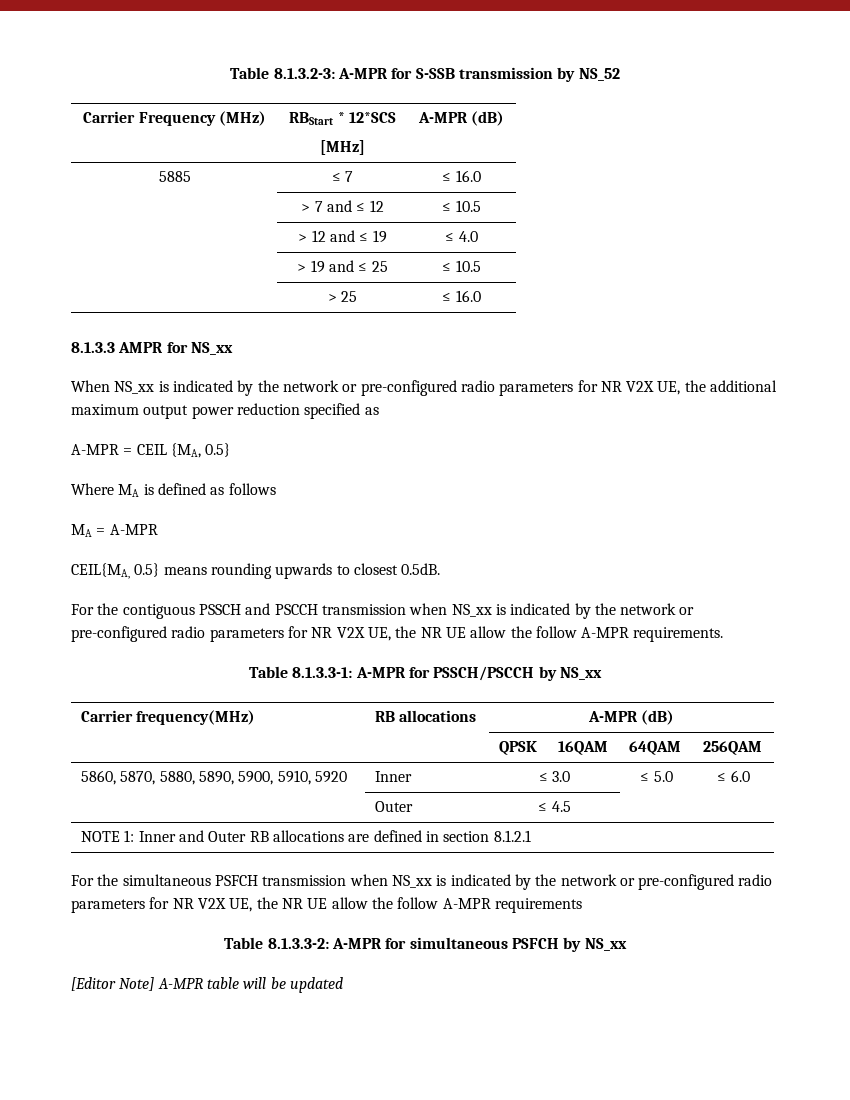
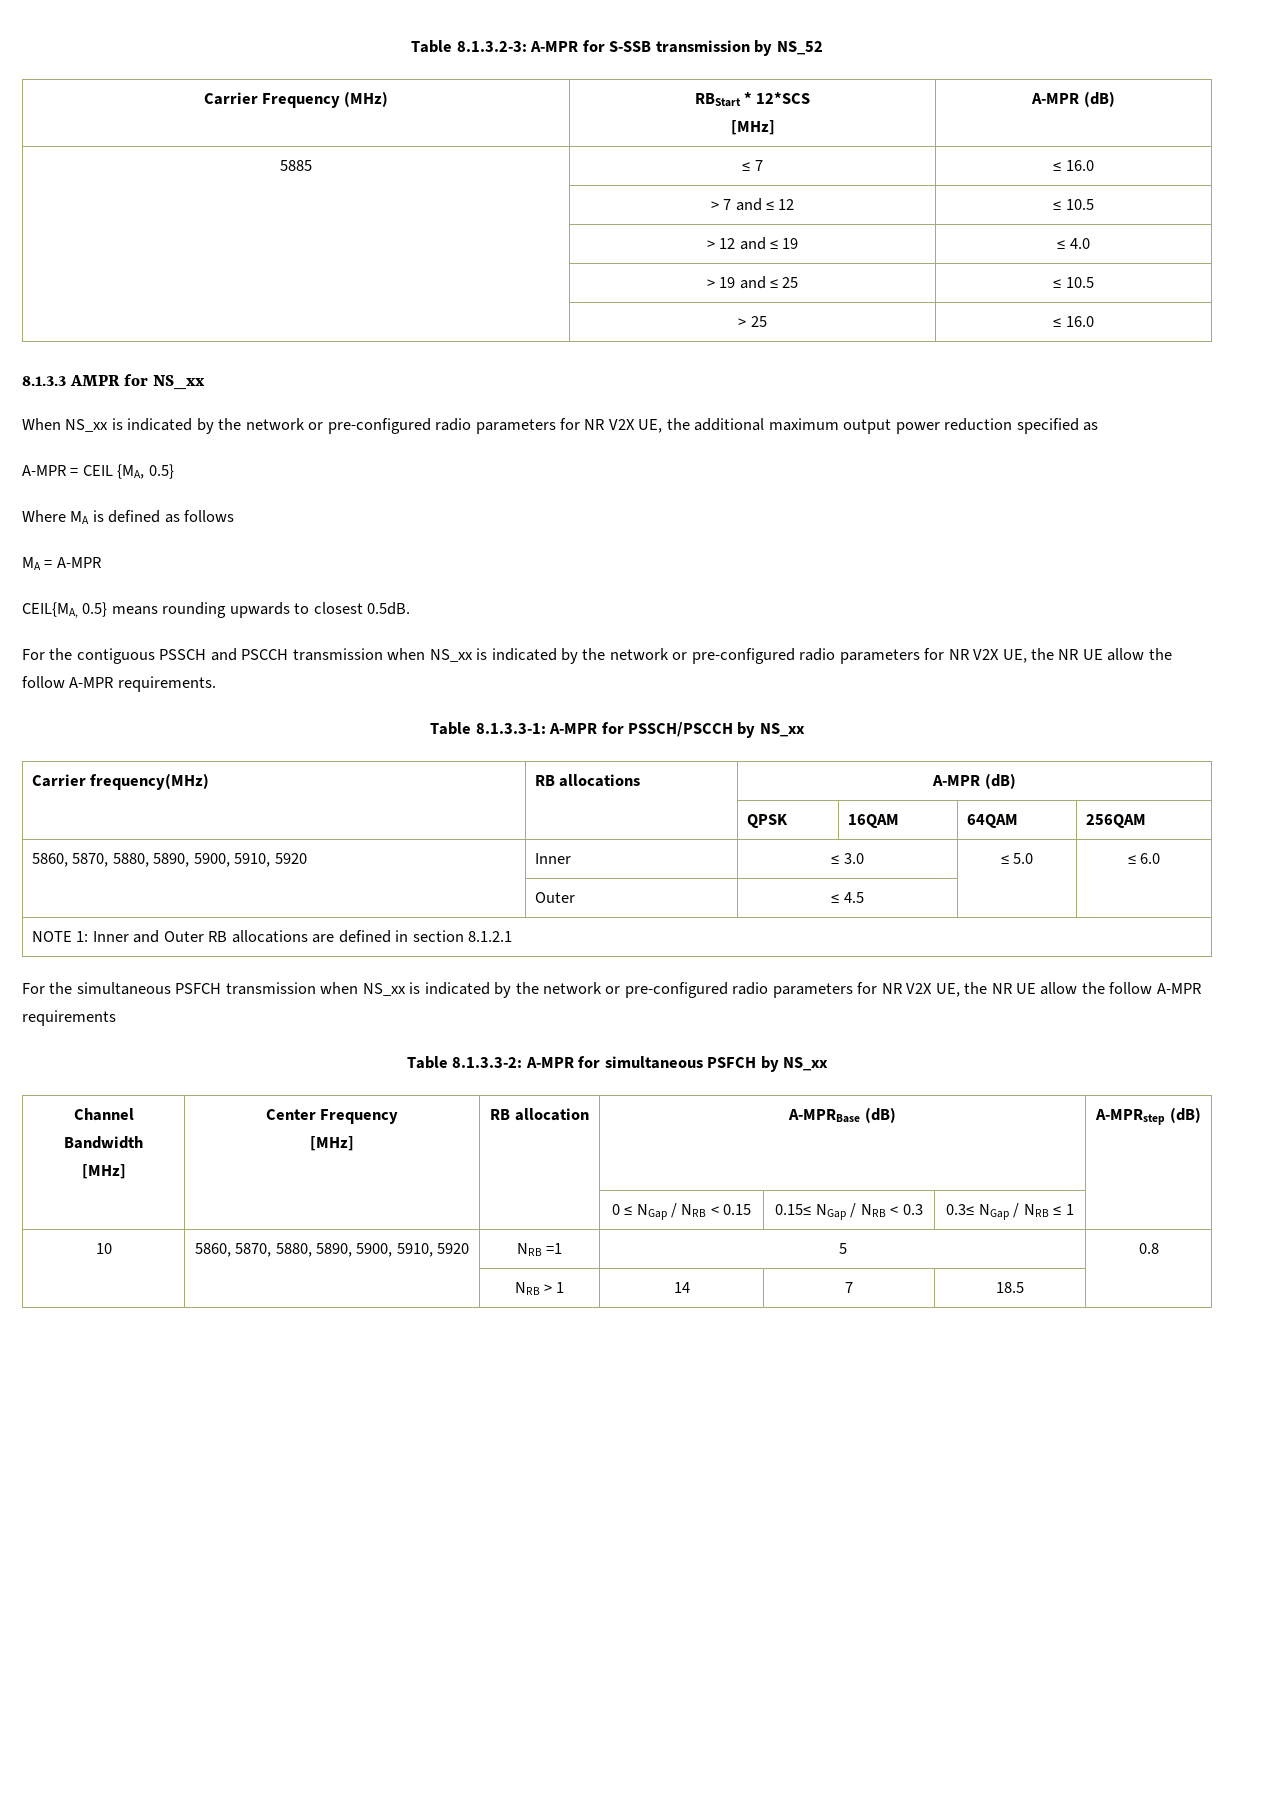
[71,977,343,993] // [Editor Note] A-MPR table will be updated -> [73,1108,134,1121] [64,1136,143,1149] [81,1164,126,1179] [265,1109,399,1124] [310,1136,354,1151] [490,1108,589,1121] [788,1107,896,1123] [1095,1107,1201,1125] [611,1203,752,1220] [775,1203,923,1220] [946,1203,1074,1220] [95,1243,112,1254] [194,1243,470,1257] [516,1243,563,1256] [838,1243,847,1254] [1138,1243,1159,1254] [514,1282,565,1295] [673,1282,690,1293] [845,1282,853,1293] [996,1282,1024,1293] // Channel Bandwidth // [MHz] | Center Frequency // [MHz] | RB allocation | A-MPRBase (dB) | A-MPRstep (dB) // | | | 0 ≤ NGap / NRB < 0.15 | 0.15≤ NGap / NRB < 0.3 | 0.3≤ NGap / NRB ≤ 1 | // 10 | 5860, 5870, 5880, 5890, 5900, 5910, 5920 | NRB =1 | 5 | 0.8 // | | NRB > 1 | 14 | 7 | 18.5 |

